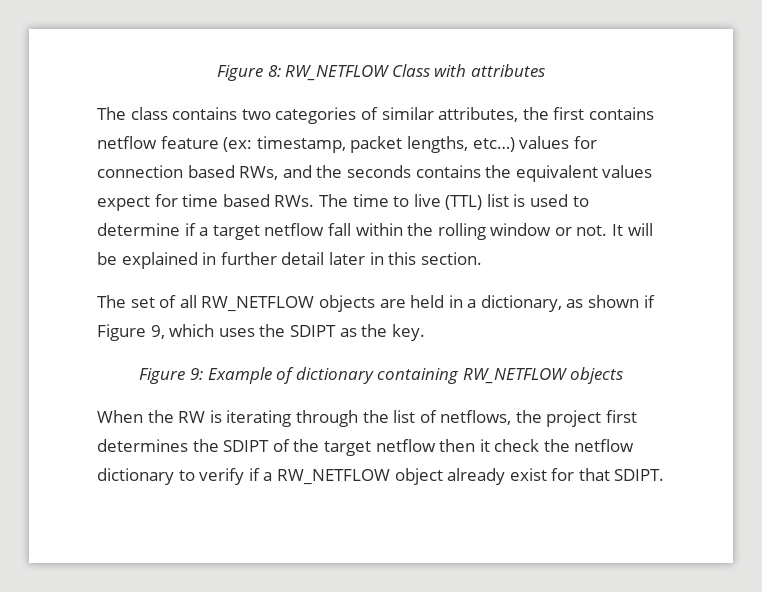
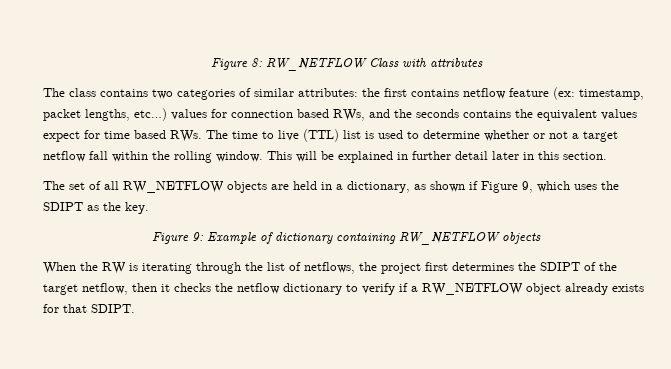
[438,107,519,122] attributes, -> [298,88,358,97] attributes:
[184,223,196,236] if -> [484,130,568,141] whether or not
[490,223,624,236] window or not. It -> [216,151,292,162] window. This
[375,439,436,452] netflow -> [82,283,128,295] netflow,
[494,439,540,452] check -> [174,283,211,292] checks
[509,468,547,481] exist -> [612,284,644,292] exists

